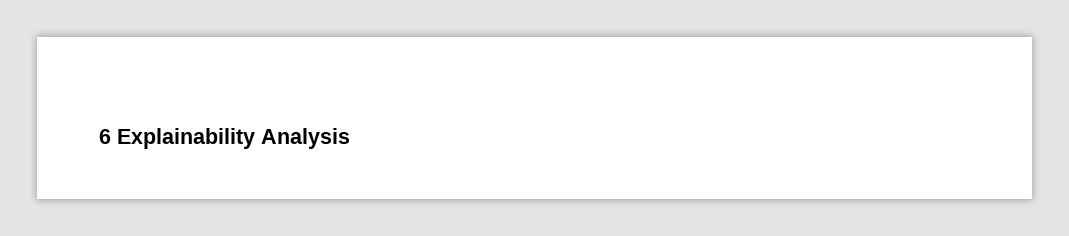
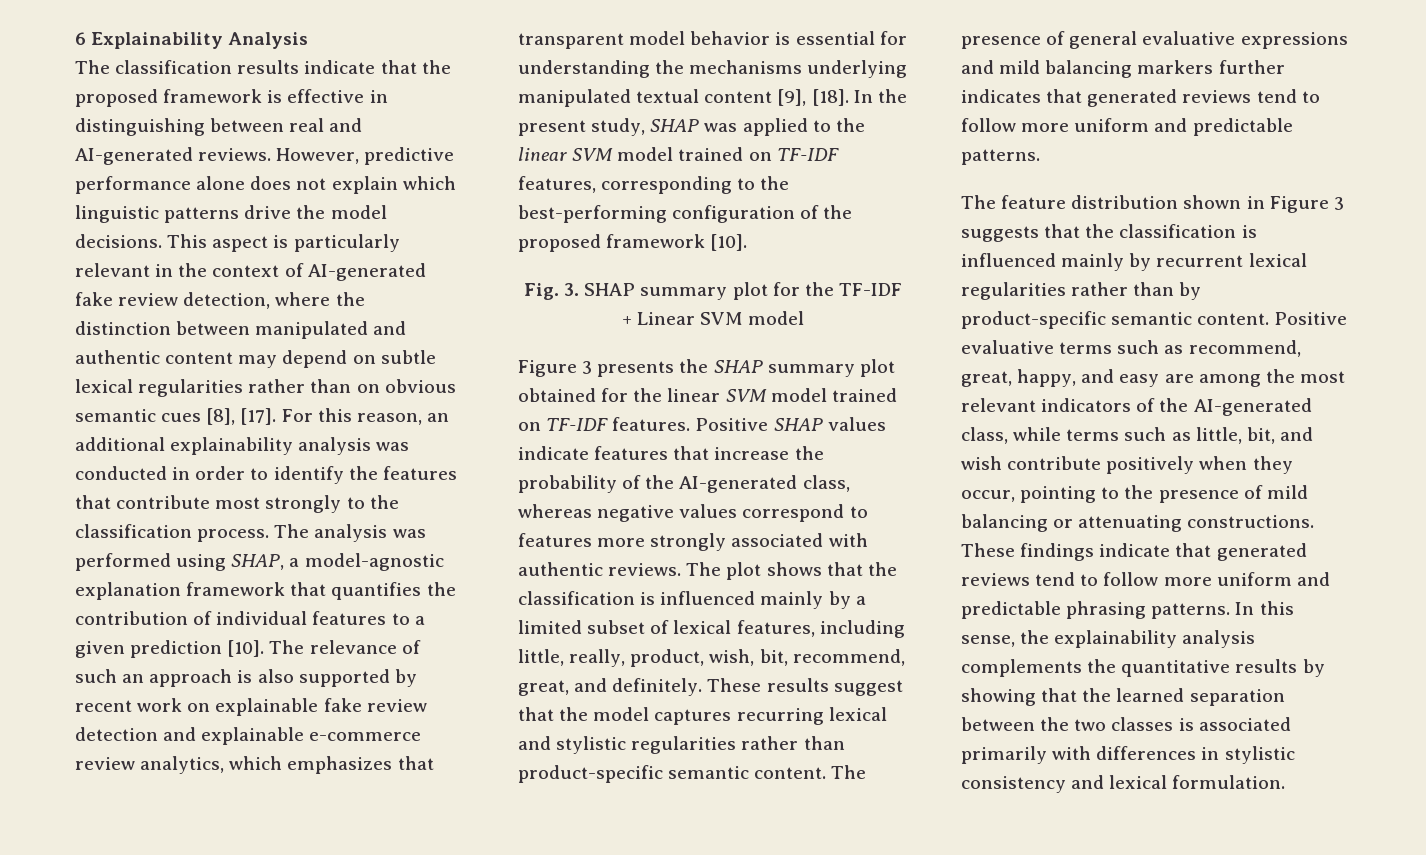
(350, 138) none -> [75,60,451,74] [75,89,388,107] [75,118,363,136] [75,147,455,165] [75,176,456,194] [75,205,387,223] [75,234,400,252] [75,263,426,281] [75,292,365,309] [75,321,407,339] [75,350,436,368] [75,379,456,397] [75,408,449,425] [75,437,410,455] [75,466,457,484] [75,495,399,513] [75,524,426,542] [75,553,444,571] [75,582,456,600] [75,611,425,625] [75,640,421,658] [75,669,417,687] [75,698,427,716] [75,727,422,745] [75,756,434,774] [518,31,907,49] [518,60,908,78] [518,89,907,107] [518,118,865,136] [518,147,839,161] [518,176,790,194] [518,205,853,223] [518,234,748,252] [524,282,902,300] [621,311,805,325] [518,359,895,377] [518,388,897,402] [518,417,886,431] [518,446,824,460] [518,475,850,493] [518,504,868,522] [518,533,868,551] [518,562,897,580] [518,591,866,609] [518,620,905,638] [518,649,905,667] [518,678,903,696] [518,707,887,725] [518,736,845,754] [518,765,867,783] [961,31,1348,49] [961,60,1285,78] [961,89,1320,107] [961,118,1293,136] [961,149,1040,165] [961,195,1344,213] [961,224,1257,242] [961,253,1307,271] [961,282,1202,300] [961,311,1348,329] [961,340,1301,357] [961,369,1345,387] [961,398,1312,416] [961,427,1313,444] [961,456,1293,474] [961,485,1308,503] [961,514,1315,532] [961,543,1307,561] [961,572,1330,586] [961,601,1294,619] [961,630,1256,648] [961,659,1325,677] [961,688,1285,706] [961,717,1291,731] [961,746,1295,764] [961,775,1286,793] // The classification results indicate that the proposed framework is effective in distinguishing between real and AI-generated reviews. However, predictive performance alone does not explain which linguistic patterns drive the model decisions. This aspect is particularly relevant in the context of AI-generated fake review detection, where the distinction between manipulated and authentic content may depend on subtle lexical regularities rather than on obvious semantic cues [8], [17]. For this reason, an additional explainability analysis was conducted in order to identify the features that contribute most strongly to the classification process. The analysis was performed using SHAP, a model-agnostic explanation framework that quantifies the contribution of individual features to a given prediction [10]. The relevance of such an approach is also supported by recent work on explainable fake review detection and explainable e-commerce review analytics, which emphasizes that transparent model behavior is essential for understanding the mechanisms underlying manipulated textual content [9], [18]. In the present study, SHAP was applied to the linear SVM model trained on TF-IDF features, corresponding to the best-performing configuration of the proposed framework [10]. // Fig. 3. SHAP summary plot for the TF-IDF + Linear SVM model // Figure 3 presents the SHAP summary plot obtained for the linear SVM model trained on TF-IDF features. Positive SHAP values indicate features that increase the probability of the AI-generated class, whereas negative values correspond to features more strongly associated with authentic reviews. The plot shows that the classification is influenced mainly by a limited subset of lexical features, including little, really, product, wish, bit, recommend, great, and definitely. These results suggest that the model captures recurring lexical and stylistic regularities rather than product-specific semantic content. The presence of general evaluative expressions and mild balancing markers further indicates that generated reviews tend to follow more uniform and predictable patterns. // The feature distribution shown in Figure 3 suggests that the classification is influenced mainly by recurrent lexical regularities rather than by product-specific semantic content. Positive evaluative terms such as recommend, great, happy, and easy are among the most relevant indicators of the AI-generated class, while terms such as little, bit, and wish contribute positively when they occur, pointing to the presence of mild balancing or attenuating constructions. These findings indicate that generated reviews tend to follow more uniform and predictable phrasing patterns. In this sense, the explainability analysis complements the quantitative results by showing that the learned separation between the two classes is associated primarily with differences in stylistic consistency and lexical formulation.

